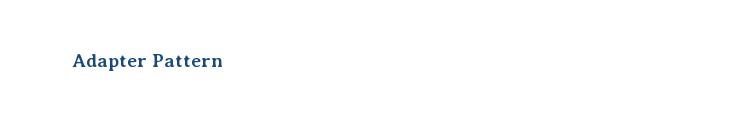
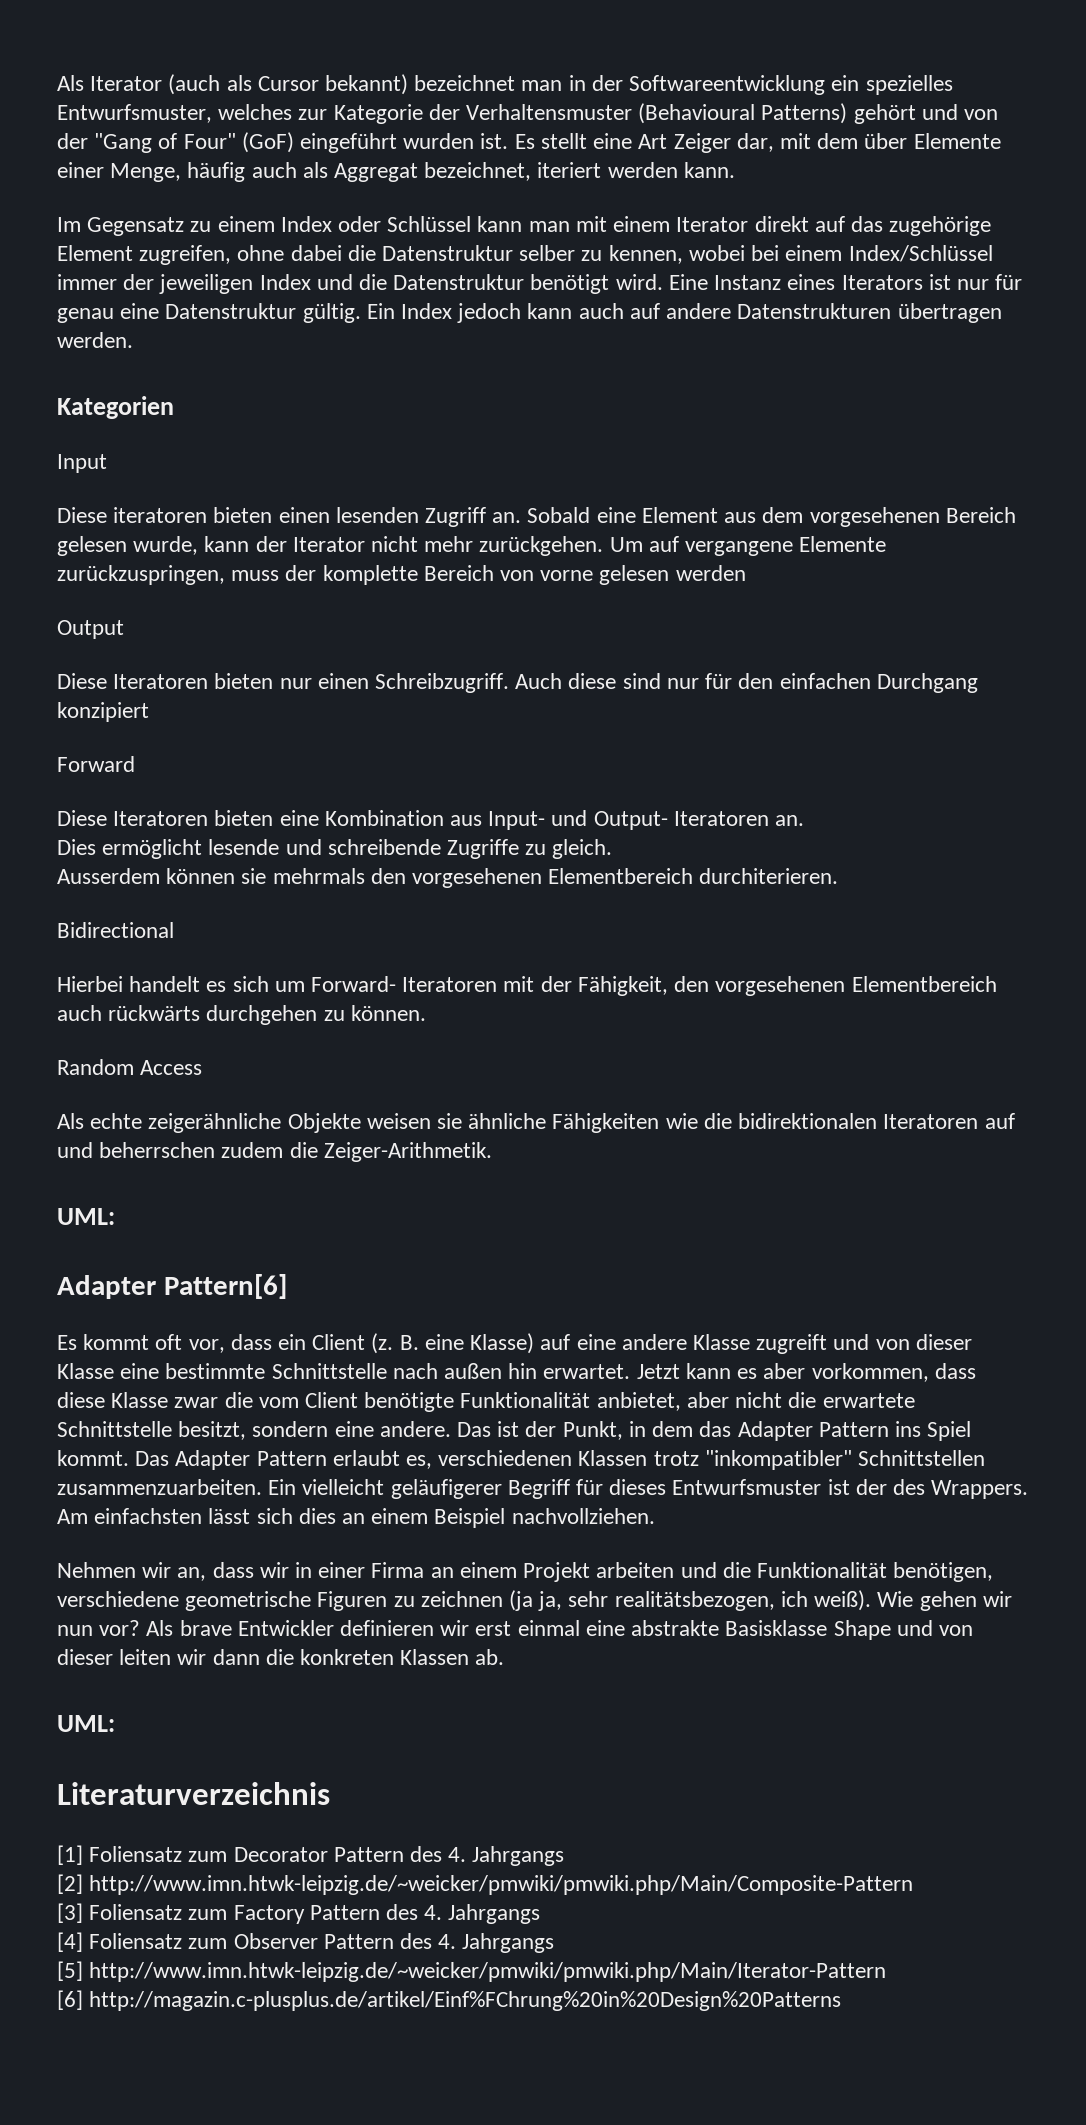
[72,54,224,71] Adapter Pattern -> [57,74,953,95] [57,103,999,124] [57,132,1001,153] [57,162,735,182] [57,216,992,236] [57,245,993,265] [57,274,1023,294] [57,303,1002,323] [57,332,133,348] [57,396,174,419] [57,454,107,473] [57,507,1016,527] [57,536,887,556] [57,565,746,585] [57,620,124,639] [57,673,978,693] [57,702,149,722] [57,756,135,772] [57,810,805,830] [57,839,613,859] [57,868,839,888] [57,922,174,938] [57,976,997,996] [57,1005,426,1025] [57,1059,203,1075] [57,1113,1015,1133] [57,1142,492,1162] [57,1208,115,1225] [57,1274,287,1299] [57,1333,972,1354] [57,1363,976,1382] [57,1392,915,1412] [57,1421,972,1441] [57,1450,986,1470] [57,1479,1029,1499] [57,1508,655,1528] [57,1562,994,1582] [57,1590,1012,1611] [57,1620,973,1640] [57,1649,505,1665] [57,1715,115,1732] [57,1782,330,1805] [57,1845,565,1866] [57,1874,914,1895] [57,1903,541,1924] [57,1932,555,1953] [57,1961,887,1982] [57,1990,842,2011] Als Iterator (auch als Cursor bekannt) bezeichnet man in der Softwareentwicklung ein spezielles Entwurfsmuster, welches zur Kategorie der Verhaltensmuster (Behavioural Patterns) gehört und von der "Gang of Four" (GoF) eingeführt wurden ist. Es stellt eine Art Zeiger dar, mit dem über Elemente einer Menge, häufig auch als Aggregat bezeichnet, iteriert werden kann. // Im Gegensatz zu einem Index oder Schlüssel kann man mit einem Iterator direkt auf das zugehörige Element zugreifen, ohne dabei die Datenstruktur selber zu kennen, wobei bei einem Index/Schlüssel immer der jeweiligen Index und die Datenstruktur benötigt wird. Eine Instanz eines Iterators ist nur für genau eine Datenstruktur gültig. Ein Index jedoch kann auch auf andere Datenstrukturen übertragen werden. // Kategorien // Input // Diese iteratoren bieten einen lesenden Zugriff an. Sobald eine Element aus dem vorgesehenen Bereich gelesen wurde, kann der Iterator nicht mehr zurückgehen. Um auf vergangene Elemente zurückzuspringen, muss der komplette Bereich von vorne gelesen werden // Output // Diese Iteratoren bieten nur einen Schreibzugriff. Auch diese sind nur für den einfachen Durchgang konzipiert // Forward // Diese Iteratoren bieten eine Kombination aus Input- und Output- Iteratoren an. // Dies ermöglicht lesende und schreibende Zugriffe zu gleich. // Ausserdem können sie mehrmals den vorgesehenen Elementbereich durchiterieren. // Bidirectional // Hierbei handelt es sich um Forward- Iteratoren mit der Fähigkeit, den vorgesehenen Elementbereich auch rückwärts durchgehen zu können. // Random Access // Als echte zeigerähnliche Objekte weisen sie ähnliche Fähigkeiten wie die bidirektionalen Iteratoren auf und beherrschen zudem die Zeiger-Arithmetik. // UML: // Adapter Pattern[6] // Es kommt oft vor, dass ein Client (z. B. eine Klasse) auf eine andere Klasse zugreift und von dieser Klasse eine bestimmte Schnittstelle nach außen hin erwartet. Jetzt kann es aber vorkommen, dass diese Klasse zwar die vom Client benötigte Funktionalität anbietet, aber nicht die erwartete Schnittstelle besitzt, sondern eine andere. Das ist der Punkt, in dem das Adapter Pattern ins Spiel kommt. Das Adapter Pattern erlaubt es, verschiedenen Klassen trotz "inkompatibler" Schnittstellen zusammenzuarbeiten. Ein vielleicht geläufigerer Begriff für dieses Entwurfsmuster ist der des Wrappers. Am einfachsten lässt sich dies an einem Beispiel nachvollziehen. // Nehmen wir an, dass wir in einer Firma an einem Projekt arbeiten und die Funktionalität benötigen, verschiedene geometrische Figuren zu zeichnen (ja ja, sehr realitätsbezogen, ich weiß). Wie gehen wir nun vor? Als brave Entwickler definieren wir erst einmal eine abstrakte Basisklasse Shape und von dieser leiten wir dann die konkreten Klassen ab. // UML: // Literaturverzeichnis // [1] Foliensatz zum Decorator Pattern des 4. Jahrgangs // [2] http://www.imn.htwk-leipzig.de/~weicker/pmwiki/pmwiki.php/Main/Composite-Pattern // [3] Foliensatz zum Factory Pattern des 4. Jahrgangs // [4] Foliensatz zum Observer Pattern des 4. Jahrgangs // [5] http://www.imn.htwk-leipzig.de/~weicker/pmwiki/pmwiki.php/Main/Iterator-Pattern // [6] http://magazin.c-plusplus.de/artikel/Einf%FChrung%20in%20Design%20Patterns

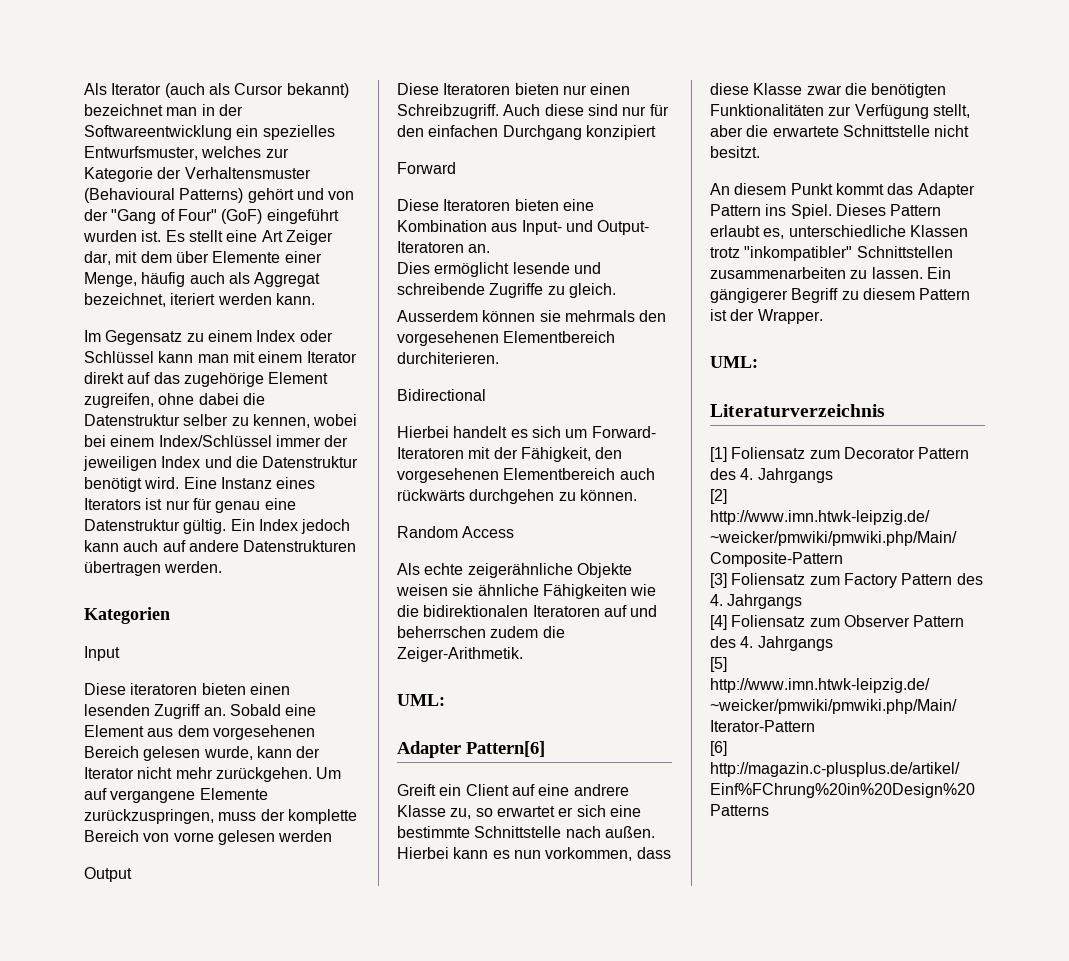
[57,1333,972,1354] [57,1363,680,1379] Es kommt oft vor, dass ein Client (z. B. eine Klasse) auf eine andere Klasse zugreift und von dieser Klasse eine bestimmte Schnittstelle nach außen hin erwartet. Jetzt -> [397,784,629,796] [397,805,641,819] [397,826,655,838] [397,847,449,859] Greift ein Client auf eine andrere Klasse zu, so erwartet er sich eine bestimmte Schnittstelle nach außen. Hierbei
[763,1363,806,1379] aber -> [513,850,541,859] nun
[258,1392,915,1412] [57,1421,972,1441] [57,1450,251,1470] vom Client benötigte Funktionalität anbietet, aber nicht die erwartete Schnittstelle besitzt, sondern eine andere. Das ist der Punkt, in dem das Adapter Pattern ins Spiel kommt. Das Adapter -> [871,83,947,98] [710,104,970,119] [710,125,970,137] [710,146,760,158] [710,183,975,198] [710,204,886,219] benötigten Funktionalitäten zur Verfügung stellt, aber die erwartete Schnittstelle nicht besitzt. // An diesem Punkt kommt das Adapter Pattern ins Spiel. Dieses
[438,1450,573,1466] verschiedenen -> [788,225,906,237] unterschiedliche
[57,1479,1029,1499] [57,1508,655,1528] [57,1562,994,1582] [57,1590,1012,1611] [57,1620,973,1640] [57,1649,505,1665] zusammenzuarbeiten. Ein vielleicht geläufigerer Begriff für dieses Entwurfsmuster ist der des Wrappers. Am einfachsten lässt sich dies an einem Beispiel nachvollziehen. // Nehmen wir an, dass wir in einer Firma an einem Projekt arbeiten und die Funktionalität benötigen, verschiedene geometrische Figuren zu zeichnen (ja ja, sehr realitätsbezogen, ich weiß). Wie gehen wir nun vor? Als brave Entwickler definieren wir erst einmal eine abstrakte Basisklasse Shape und von dieser leiten wir dann die konkreten Klassen ab. -> [710,267,951,279] [710,288,971,303] [710,309,823,324] zusammenarbeiten zu lassen. Ein gängigerer Begriff zu diesem Pattern ist der Wrapper.

